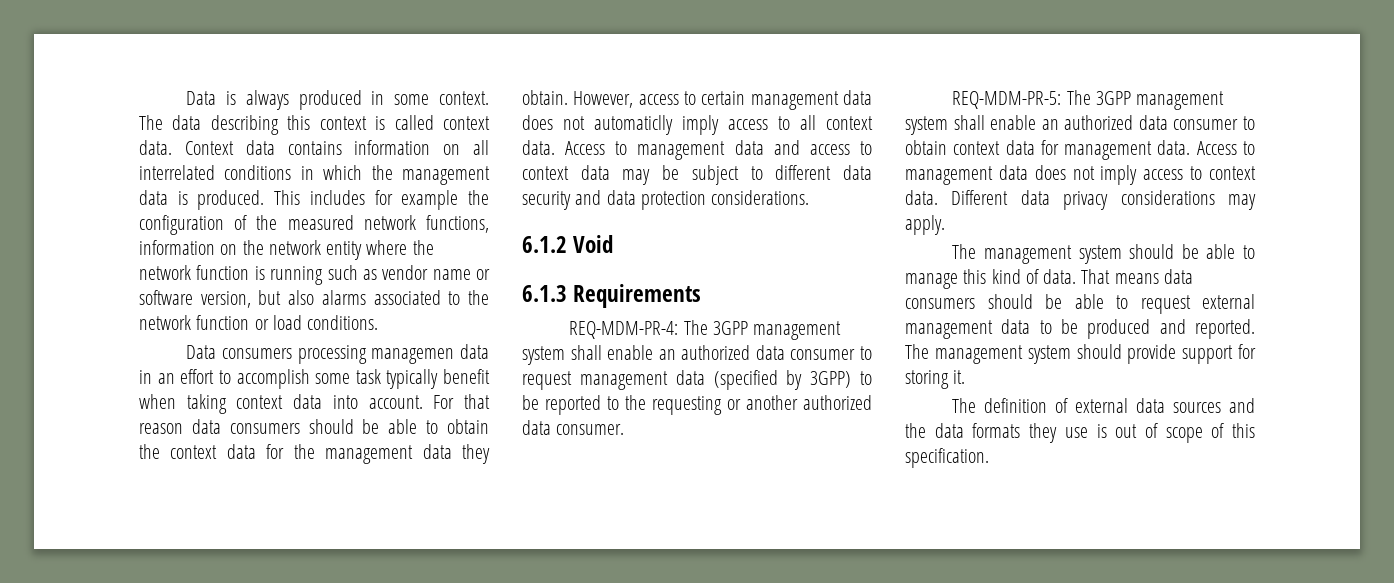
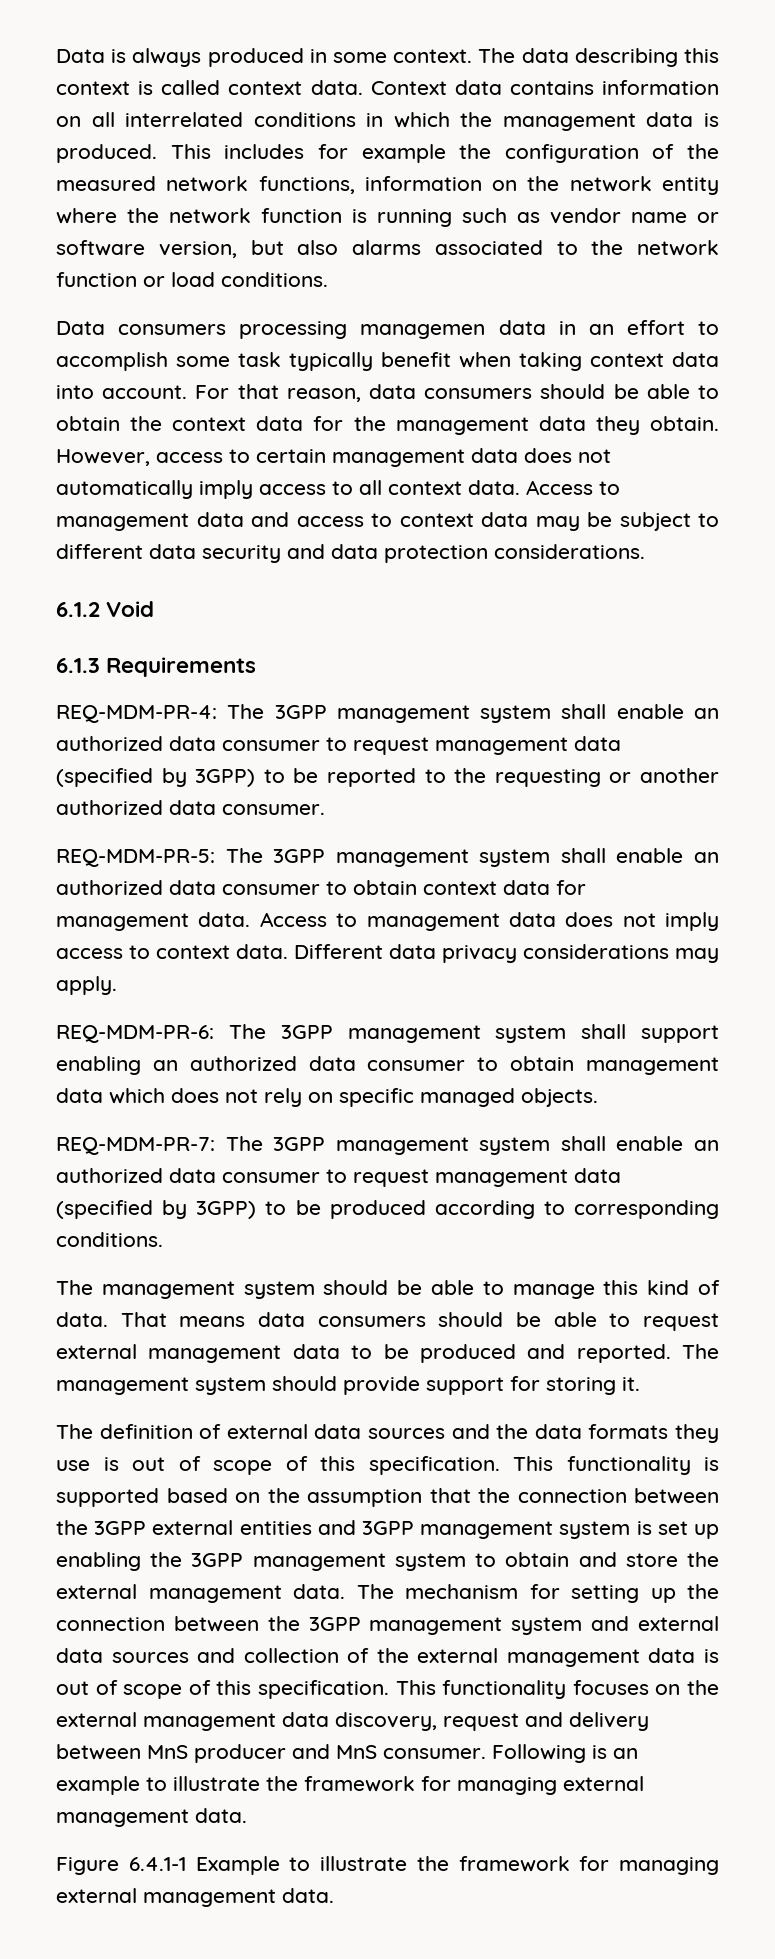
[139,423,183,434] reason -> [286,388,361,402] reason,
[594,115,673,135] automaticlly -> [56,480,193,499] automatically
(945, 225) none -> [56,1024,719,1043] [56,1056,719,1075] [56,1088,598,1107] [56,1136,719,1155] [56,1168,621,1187] [56,1200,719,1219] [56,1232,163,1247] // REQ-MDM-PR-6: The 3GPP management system shall support enabling an authorized data consumer to obtain management data which does not rely on specific managed objects. // REQ-MDM-PR-7: The 3GPP management system shall enable an authorized data consumer to request management data (specified by 3GPP) to be produced according to corresponding conditions.
(989, 458) none -> [513,1456,719,1475] [56,1488,719,1507] [56,1520,720,1539] [56,1552,719,1571] [56,1584,719,1603] [56,1616,719,1635] [56,1648,719,1667] [56,1680,720,1699] [56,1712,649,1731] [56,1744,638,1763] [56,1776,644,1795] [56,1808,247,1827] [56,1856,719,1875] [56,1888,334,1907] This functionality is supported based on the assumption that the connection between the 3GPP external entities and 3GPP management system is set up enabling the 3GPP management system to obtain and store the external management data. The mechanism for setting up the connection between the 3GPP management system and external data sources and collection of the external management data is out of scope of this specification. This functionality focuses on the external management data discovery, request and delivery between MnS producer and MnS consumer. Following is an example to illustrate the framework for managing external management data. // Figure 6.4.1-1 Example to illustrate the framework for managing external management data.

